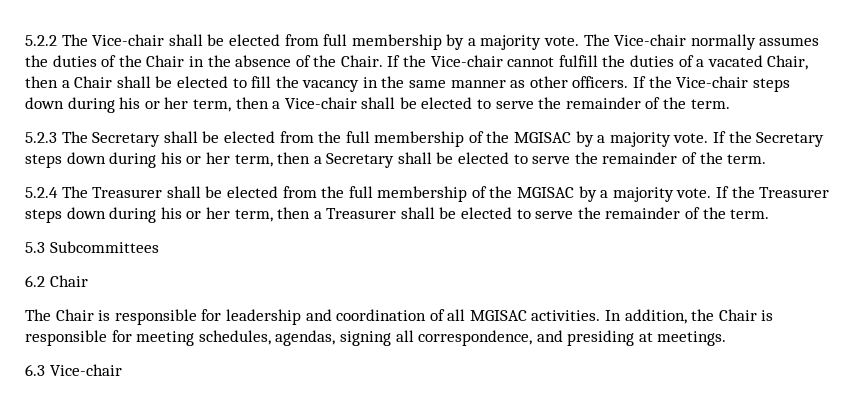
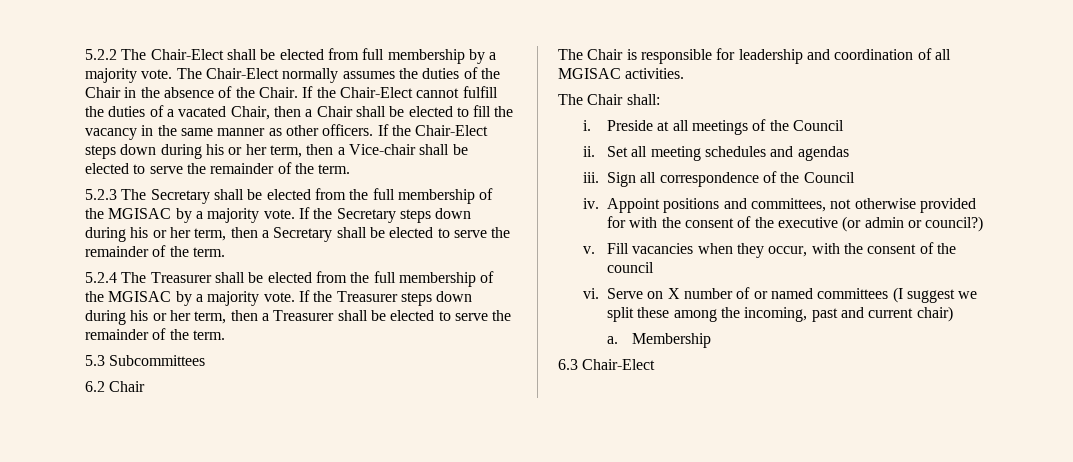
[92,34,165,46] Vice-chair -> [150,49,224,60] Chair-Elect
[614,34,687,46] Vice-chair -> [205,68,279,79] Chair-Elect
[430,55,503,67] Vice-chair -> [339,87,413,98] Chair-Elect
[676,76,749,88] Vice-chair -> [415,125,489,136] Chair-Elect
[605,309,774,324] [25,330,727,346] In addition, the Chair is responsible for meeting schedules, agendas, signing all correspondence, and presiding at meetings. -> [558,94,660,105] [582,119,845,135] [582,146,849,161] [582,171,855,187] [582,198,977,213] [607,216,984,232] [582,242,956,258] [607,262,655,273] [582,287,978,303] [607,306,953,322] [607,333,711,348] // The Chair shall: // i. Preside at all meetings of the Council // ii. Set all meeting schedules and agendas // iii. Sign all correspondence of the Council // iv. Appoint positions and committees, not otherwise provided for with the consent of the executive (or admin or council?) // v. Fill vacancies when they occur, with the consent of the council // vi. Serve on X number of or named committees (I suggest we split these among the incoming, past and current chair) // a. Membership
[49,364,122,376] Vice-chair -> [582,359,656,370] Chair-Elect

